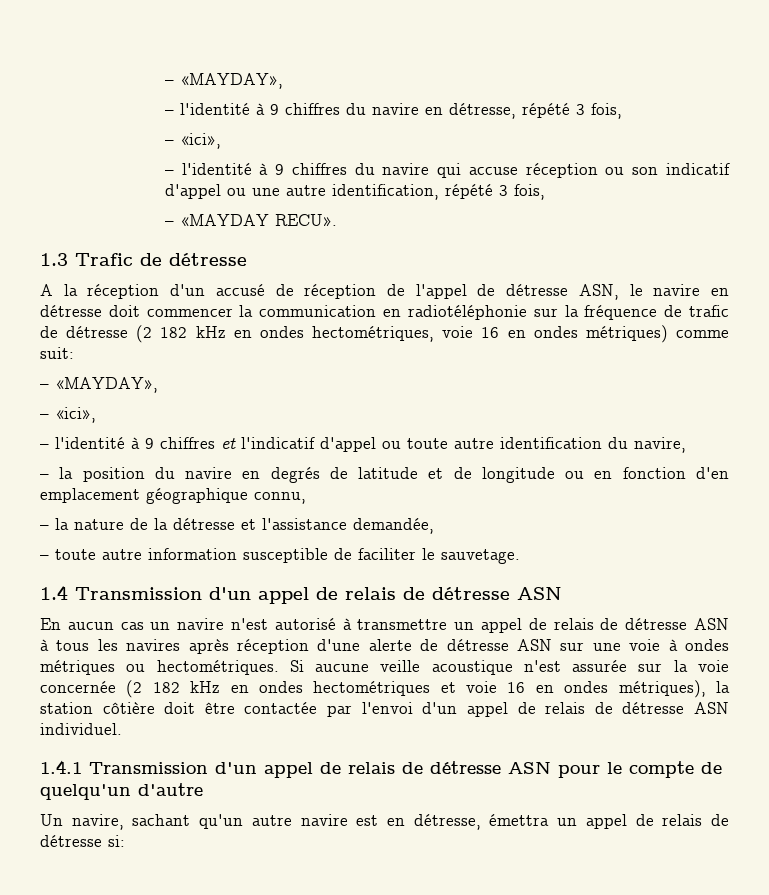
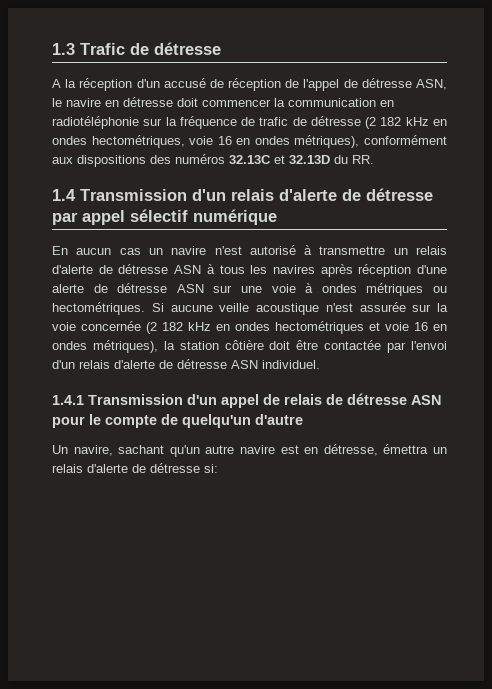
[164,73,283,89] [164,103,622,119] [164,133,221,149] [164,163,731,178] [164,184,545,200] [164,214,337,226] – «MAYDAY», // – l'identité à 9 chiffres du navire en détresse, répété 3 fois, // – «ici», // – l'identité à 9 chiffres du navire qui accuse réception ou son indicatif d'appel ou une autre identification, répété 3 fois, // – «MAYDAY RECU». // -> (52, 49) none
[585,325,729,343] [40,347,74,359] [40,377,158,393] [40,407,96,423] [40,437,686,453] [40,467,729,483] [40,488,306,504] [40,518,434,534] [40,548,520,564] [40,585,562,604] métriques) comme suit: // – «MAYDAY», // – «ici», // – l'identité à 9 chiffres et l'indicatif d'appel ou toute autre identification du navire, // – la position du navire en degrés de latitude et de longitude ou en fonction d'en emplacement géographique connu, // – la nature de la détresse et l'assistance demandée, // – toute autre information susceptible de faciliter le sauvetage. // 1.4 Transmission d'un appel de relais de détresse ASN -> [294,135,447,148] [52,154,374,167] [52,188,433,201] [52,209,277,225] métriques), conformément aux dispositions des numéros 32.13C et 32.13D du RR. // 1.4 Transmission d'un relais d'alerte de détresse par appel sélectif numérique
[481,618,594,633] appel de relais -> [416,246,448,255] [52,265,93,274] relais d'alerte
[466,702,586,717] appel de relais -> [79,360,155,369] relais d'alerte
[585,814,703,829] appel de relais -> [52,464,128,473] relais d'alerte

